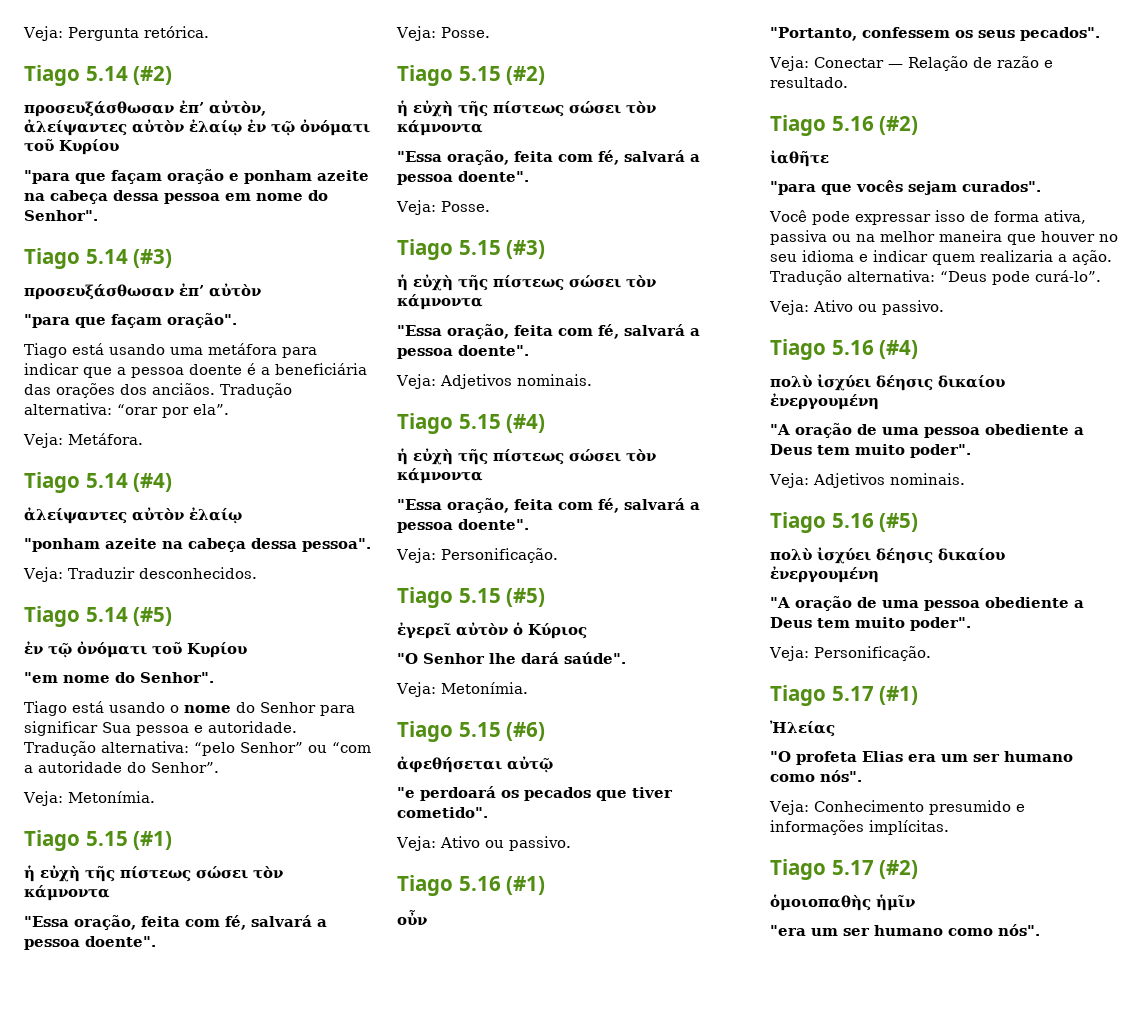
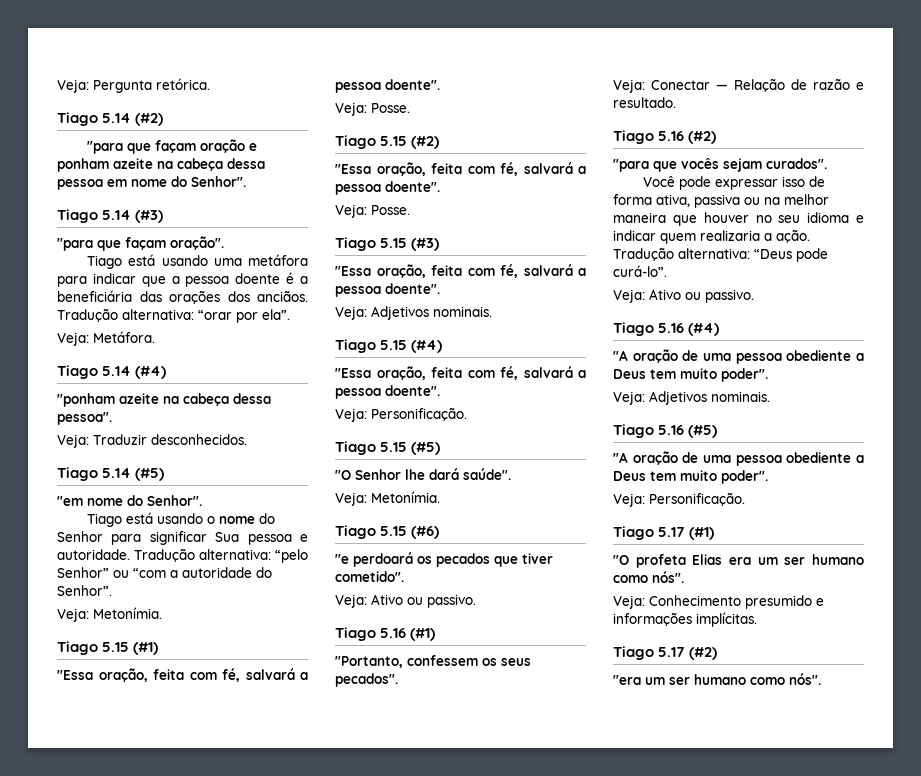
[24,100,266,117] [24,119,370,136] [24,139,119,155] // προσευξάσθωσαν ἐπ’ αὐτὸν, ἀλείψαντες αὐτὸν ἐλαίῳ ἐν τῷ ὀνόματι τοῦ Κυρίου -> (164, 119) none
[24,283,261,300] // προσευξάσθωσαν ἐπ’ αὐτὸν -> (164, 216) none
[24,507,242,524] // ἀλείψαντες αὐτὸν ἐλαίῳ -> (167, 372) none
[24,641,247,658] // ἐν τῷ ὀνόματι τοῦ Κυρίου -> (165, 474) none
[24,865,283,882] [24,885,110,901] // ἡ εὐχὴ τῆς πίστεως σώσει τὸν κάμνοντα -> (159, 648) none
[397,100,656,117] [397,120,483,136] // ἡ εὐχὴ τῆς πίστεως σώσει τὸν κάμνοντα -> (440, 142) none
[397,274,656,291] [397,294,483,310] // ἡ εὐχὴ τῆς πίστεως σώσει τὸν κάμνοντα -> (440, 244) none
[397,448,656,465] [397,468,483,484] // ἡ εὐχὴ τῆς πίστεως σώσει τὸν κάμνοντα -> (443, 346) none
[397,622,587,639] // ἐγερεῖ αὐτὸν ὁ Κύριος -> (441, 448) none
[397,756,553,773] // ἀφεθήσεται αὐτῷ -> (440, 532) none
[397,910,427,926] // οὖν -> (436, 634) none
[770,150,829,167] // ἰαθῆτε -> (717, 137) none
[770,374,1005,391] [770,393,879,410] // πολὺ ἰσχύει δέησις δικαίου ἐνεργουμένη -> (720, 329) none
[770,547,1005,564] [770,566,879,583] // πολὺ ἰσχύει δέησις δικαίου ἐνεργουμένη -> (718, 431) none
[770,720,835,737] // Ἠλείας -> (715, 533) none
[770,894,915,911] // ὁμοιοπαθὴς ἡμῖν -> (718, 653) none

